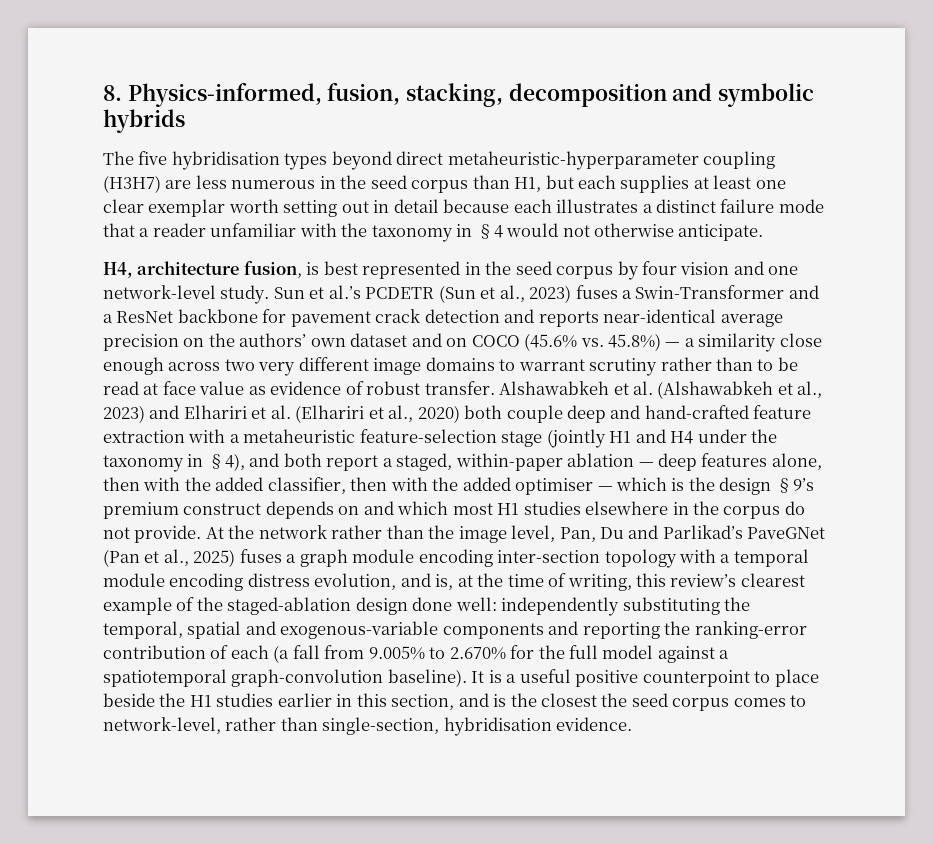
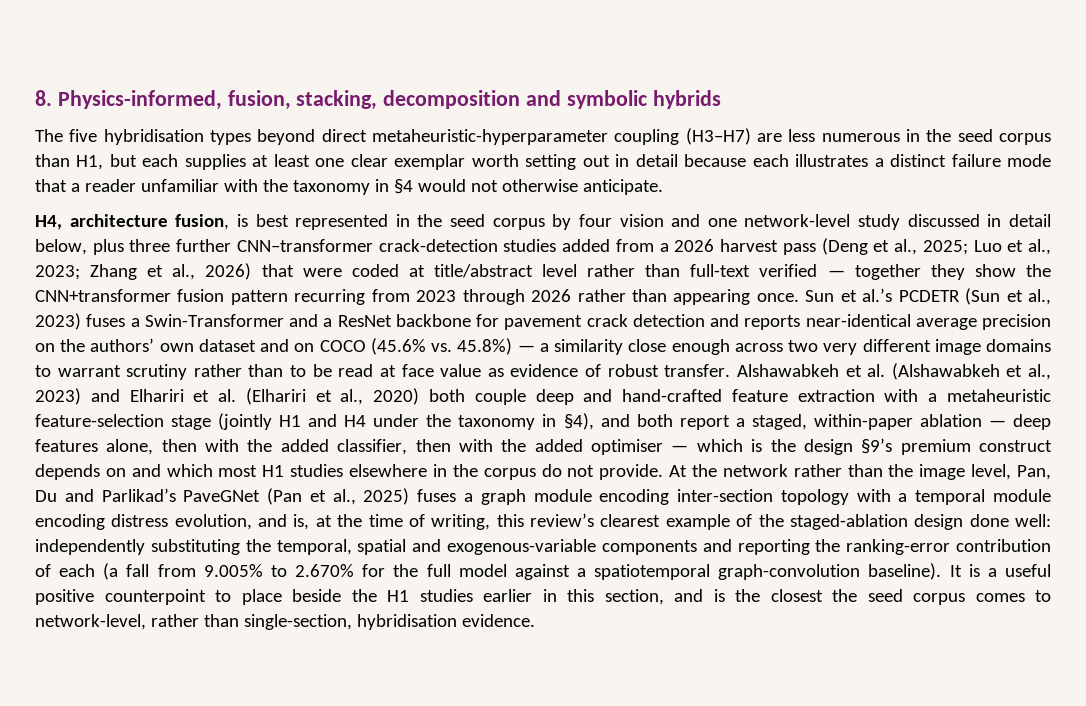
[103,175,161,193] (H3H7) -> [685,128,751,145] (H3–H7)
[220,285,270,304] study. -> [858,214,1052,230] [35,238,1051,255] [35,263,1051,280] [35,289,799,305] study discussed in detail below, plus three further CNN–transformer crack-detection studies added from a 2026 harvest pass (Deng et al., 2025; Luo et al., 2023; Zhang et al., 2026) that were coded at title/abstract level rather than full-text verified — together they show the CNN+transformer fusion pattern recurring from 2023 through 2026 rather than appearing once.

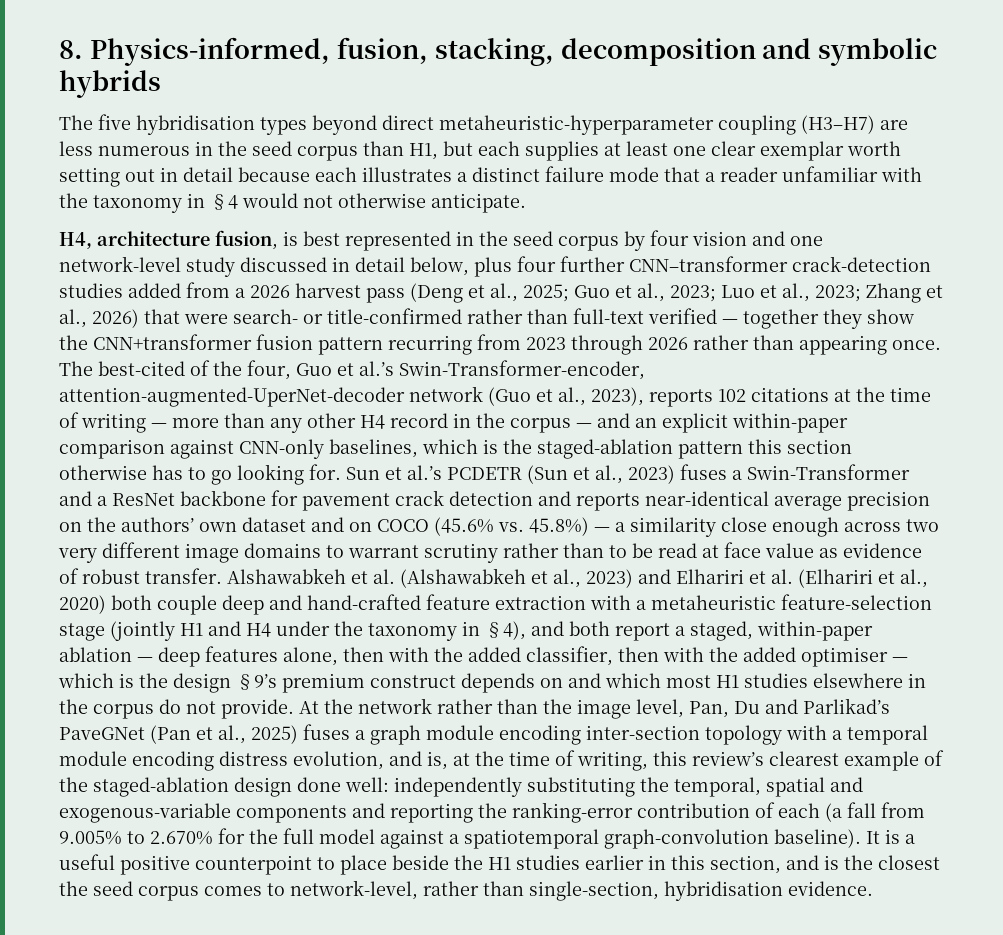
[129,239,171,252] three -> [517,256,556,272] four
(968, 247) none -> [574,283,716,302] Guo et al., 2023;
[351,264,578,278] coded at title/abstract level -> [233,308,462,324] search- or title-confirmed
(799, 297) none -> [59,360,645,380] [59,386,931,407] [59,412,848,433] [59,439,852,459] [59,464,341,485] The best-cited of the four, Guo et al.’s Swin-Transformer-encoder, attention-augmented-UperNet-decoder network (Guo et al., 2023), reports 102 citations at the time of writing — more than any other H4 record in the corpus — and an explicit within-paper comparison against CNN-only baselines, which is the staged-ablation pattern this section otherwise has to go looking for.

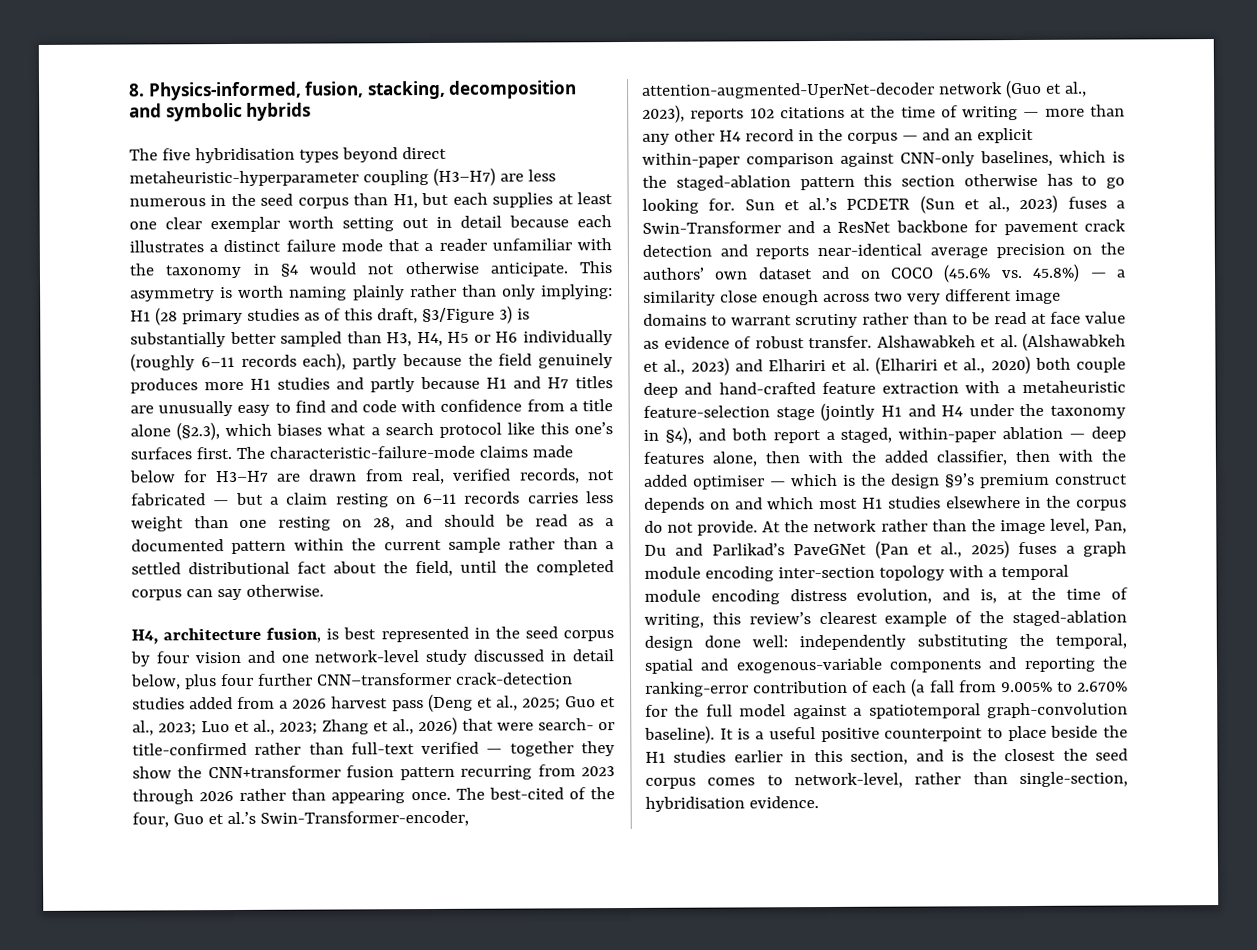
(526, 203) none -> [579,261,612,274] [130,284,613,302] [130,305,530,326] [130,330,613,348] [130,352,613,372] [130,376,613,394] [130,399,613,417] [130,422,613,441] [130,445,573,460] [129,468,615,485] [131,491,614,508] [131,514,615,532] [131,537,614,555] [131,560,614,577] [131,584,324,601] This asymmetry is worth naming plainly rather than only implying: H1 (28 primary studies as of this draft, §3/Figure 3) is substantially better sampled than H3, H4, H5 or H6 individually (roughly 6–11 records each), partly because the field genuinely produces more H1 studies and partly because H1 and H7 titles are unusually easy to find and code with confidence from a title alone (§2.3), which biases what a search protocol like this one’s surfaces first. The characteristic-failure-mode claims made below for H3–H7 are drawn from real, verified records, not fabricated — but a claim resting on 6–11 records carries less weight than one resting on 28, and should be read as a documented pattern within the current sample rather than a settled distributional fact about the field, until the completed corpus can say otherwise.

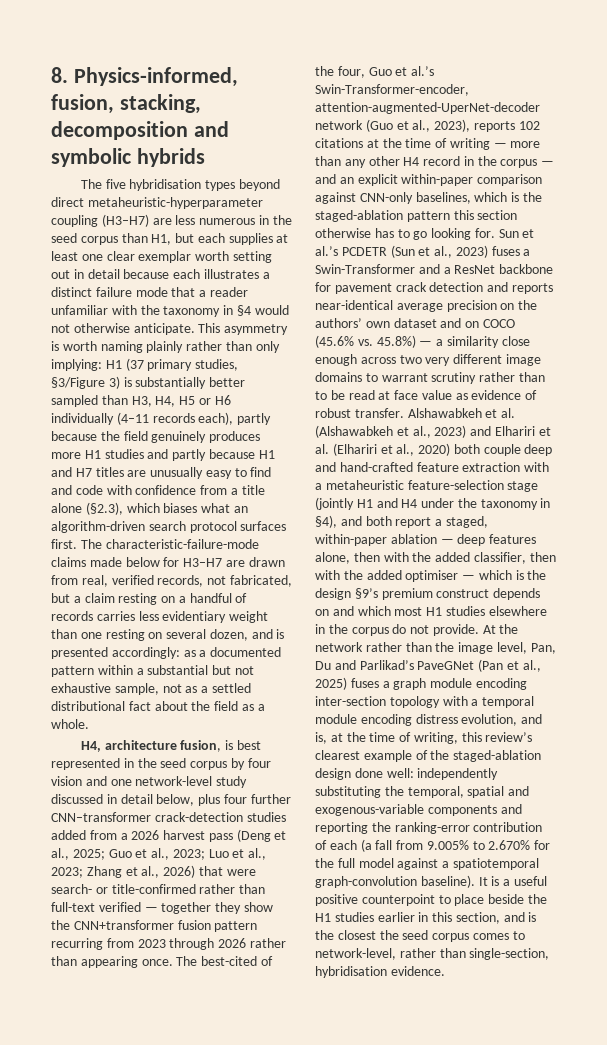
[154,307,418,326] (28 primary studies as of this draft, -> [125,358,239,371] (37 primary studies,
[130,353,235,372] (roughly 6–11 -> [116,412,149,425] (4–11
[370,422,613,438] a search protocol like this one’s -> [233,506,248,513] [51,521,237,533] an algorithm-driven search protocol
[131,493,230,506] fabricated — -> [229,575,292,587] fabricated,
[423,493,458,505] 6–11 -> [178,593,248,603] a handful of
(614, 497) none -> [162,611,227,623] evidentiary
[372,514,568,531] 28, and should be read -> [166,629,285,641] [51,647,180,659] several dozen, and is presented accordingly:
[351,537,598,553] the current sample rather than -> [136,665,254,675] [51,683,198,695] a substantial but not exhaustive sample, not as
[415,560,614,577] [131,584,324,601] field, until the completed corpus can say otherwise. -> [214,701,265,711] [51,719,89,729] field as a whole.

